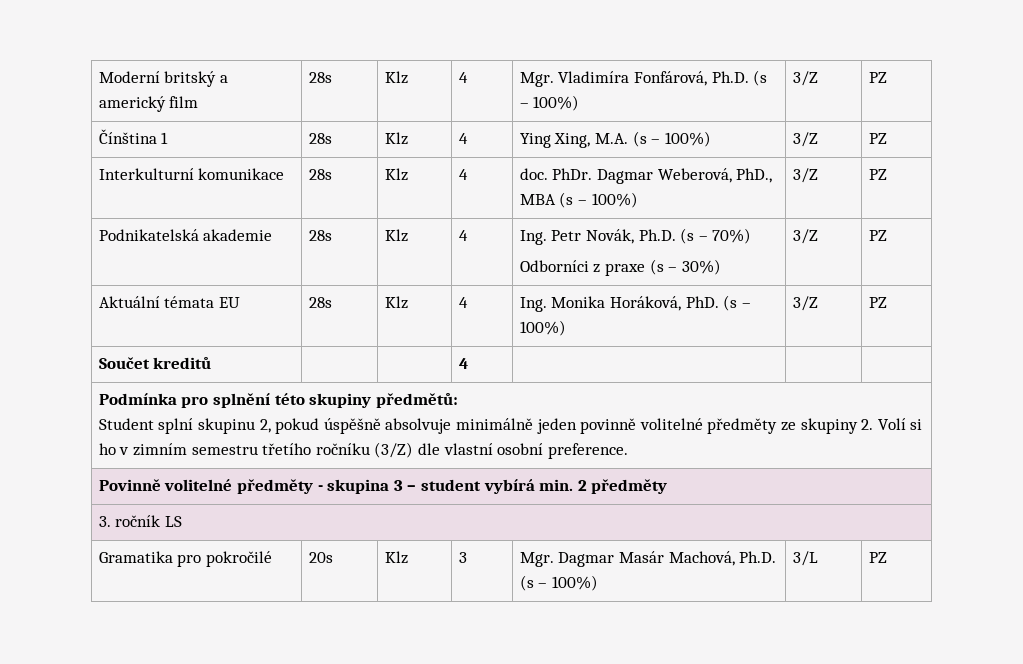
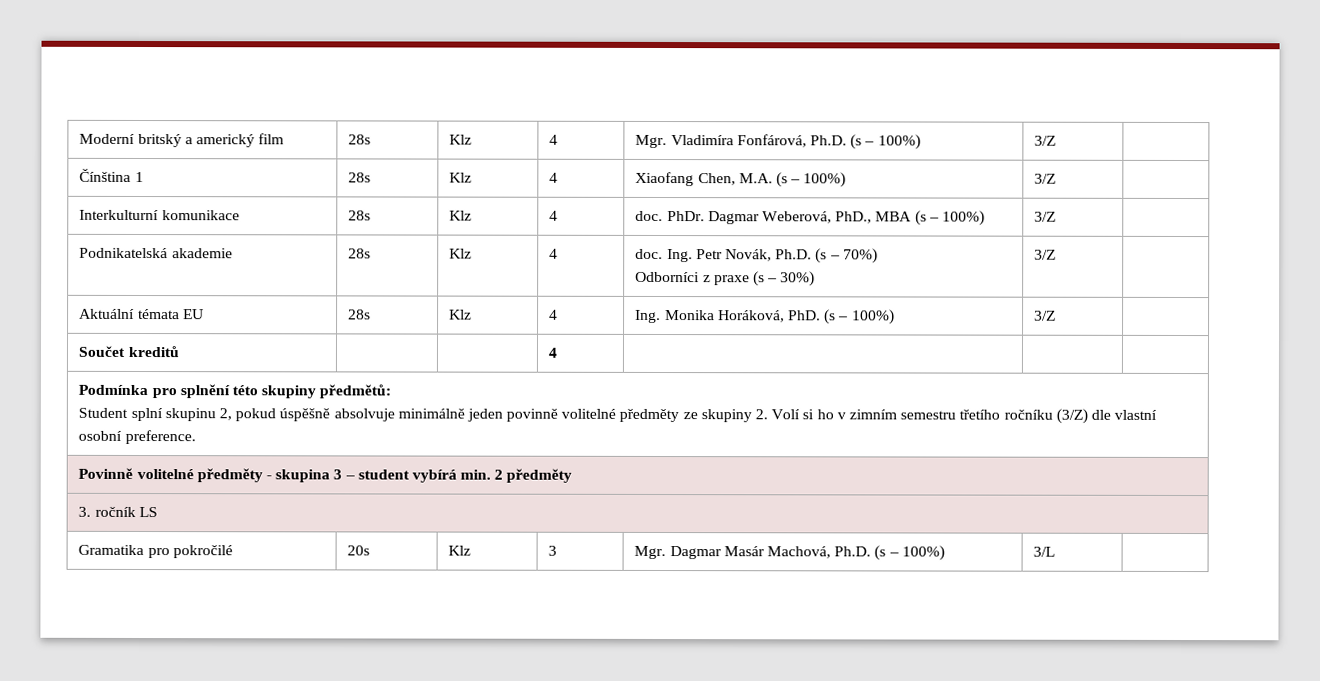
[868,72,887,83] PZ -> (1057, 140) none
[519,133,591,148] Ying Xing, -> [635,171,736,187] Xiaofang Chen,
[868,133,887,144] PZ -> (1057, 178) none
[868,169,887,180] PZ -> (1057, 216) none
(468, 235) none -> [635,248,664,260] doc.
[868,230,887,241] PZ -> (1057, 254) none
[868,297,887,308] PZ -> (1057, 315) none
[868,552,887,563] PZ -> (1056, 551) none

